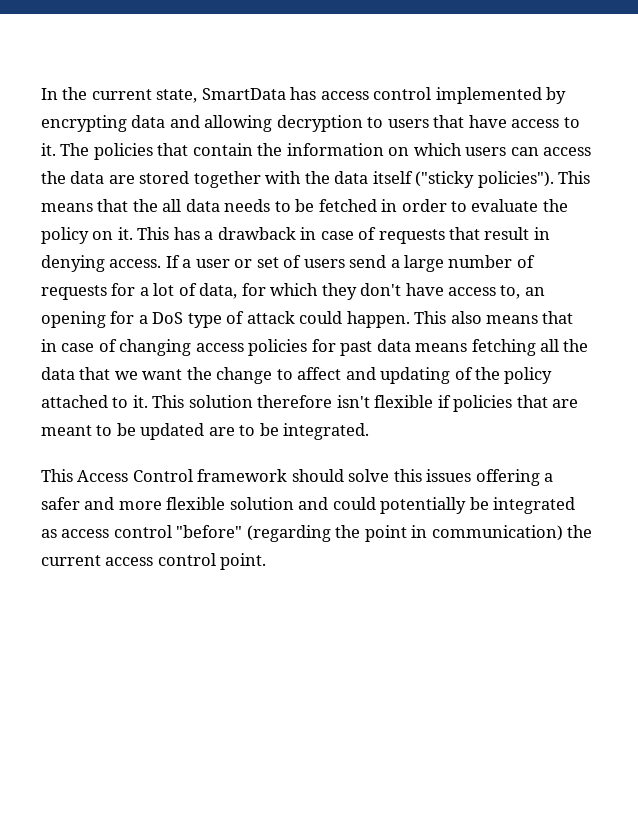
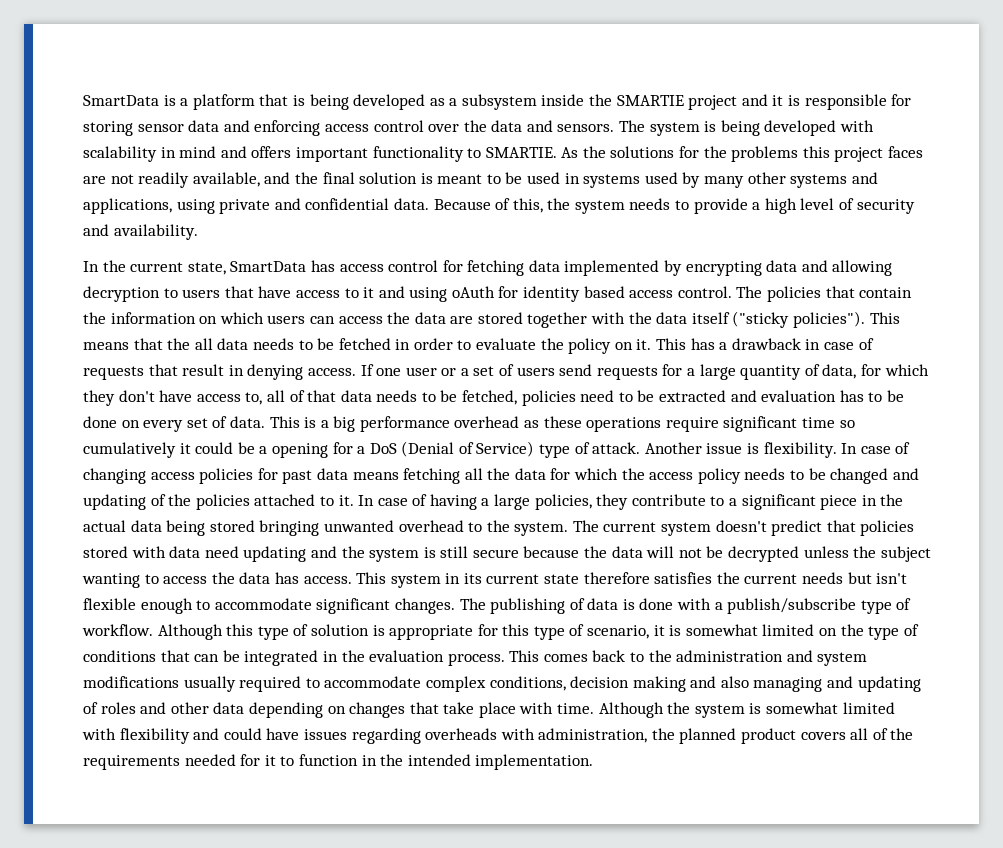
(41, 94) none -> [83,94,912,110] [83,120,875,136] [83,146,924,162] [83,172,878,188] [83,198,915,214] [83,224,198,240] SmartData is a platform that is being developed as a subsystem inside the SMARTIE project and it is responsible for storing sensor data and enforcing access control over the data and sensors. The system is being developed with scalability in mind and offers important functionality to SMARTIE. As the solutions for the problems this project faces are not readily available, and the final solution is meant to be used in systems used by many other systems and applications, using private and confidential data. Because of this, the system needs to provide a high level of security and availability. //
(432, 93) none -> [442,260,560,276] for fetching data
[41,143,56,156] it. -> [363,286,732,302] it and using oAuth for identity based access control.
[182,259,192,268] a -> [376,368,402,376] one
(253, 263) none -> [460,368,469,376] a
[390,255,535,272] a large number of -> (593, 370) none
[153,283,175,296] lot -> [699,364,802,380] large quantity
[524,287,545,296] [41,311,574,328] [41,339,57,352] an opening for a DoS type of attack could happen. This also means that in -> [266,390,904,406] [83,416,855,432] [83,441,858,458] all of that data needs to be fetched, policies need to be extracted and evaluation has to be done on every set of data. This is a big performance overhead as these operations require significant time so cumulatively it could be a opening for a DoS (Denial of Service) type of attack. Another issue is flexibility. In
[79,367,342,384] that we want the change to affect -> [550,468,889,484] for which the access policy needs to be changed
[504,367,553,384] policy -> [195,494,250,510] policies
[152,395,579,412] [41,423,370,440] [41,469,554,486] [41,497,576,514] [41,525,593,542] [41,553,267,570] This solution therefore isn't flexible if policies that are meant to be updated are to be integrated. // This Access Control framework should solve this issues offering a safer and more flexible solution and could potentially be integrated as access control "before" (regarding the point in communication) the current access control point. -> [358,494,904,510] [83,520,915,536] [83,546,931,562] [82,572,908,588] [83,598,912,614] [82,624,919,640] [83,650,868,666] [83,676,921,692] [83,702,895,718] [82,728,914,744] [83,754,594,770] In case of having a large policies, they contribute to a significant piece in the actual data being stored bringing unwanted overhead to the system. The current system doesn't predict that policies stored with data need updating and the system is still secure because the data will not be decrypted unless the subject wanting to access the data has access. This system in its current state therefore satisfies the current needs but isn't flexible enough to accommodate significant changes. The publishing of data is done with a publish/subscribe type of workflow. Although this type of solution is appropriate for this type of scenario, it is somewhat limited on the type of conditions that can be integrated in the evaluation process. This comes back to the administration and system modifications usually required to accommodate complex conditions, decision making and also managing and updating of roles and other data depending on changes that take place with time. Although the system is somewhat limited with flexibility and could have issues regarding overheads with administration, the planned product covers all of the requirements needed for it to function in the intended implementation.

